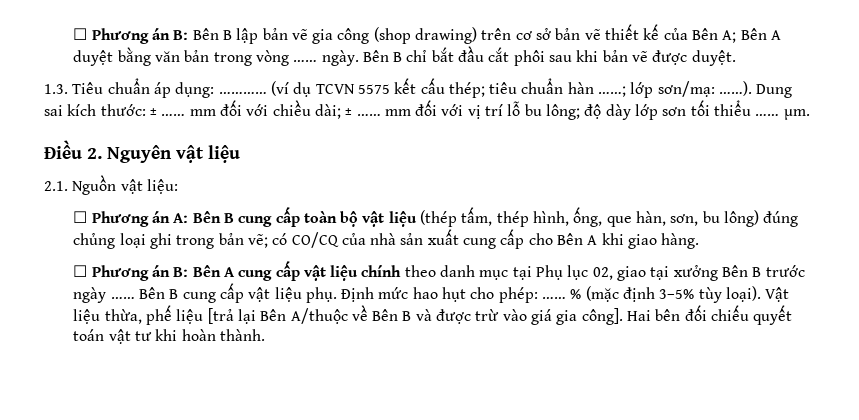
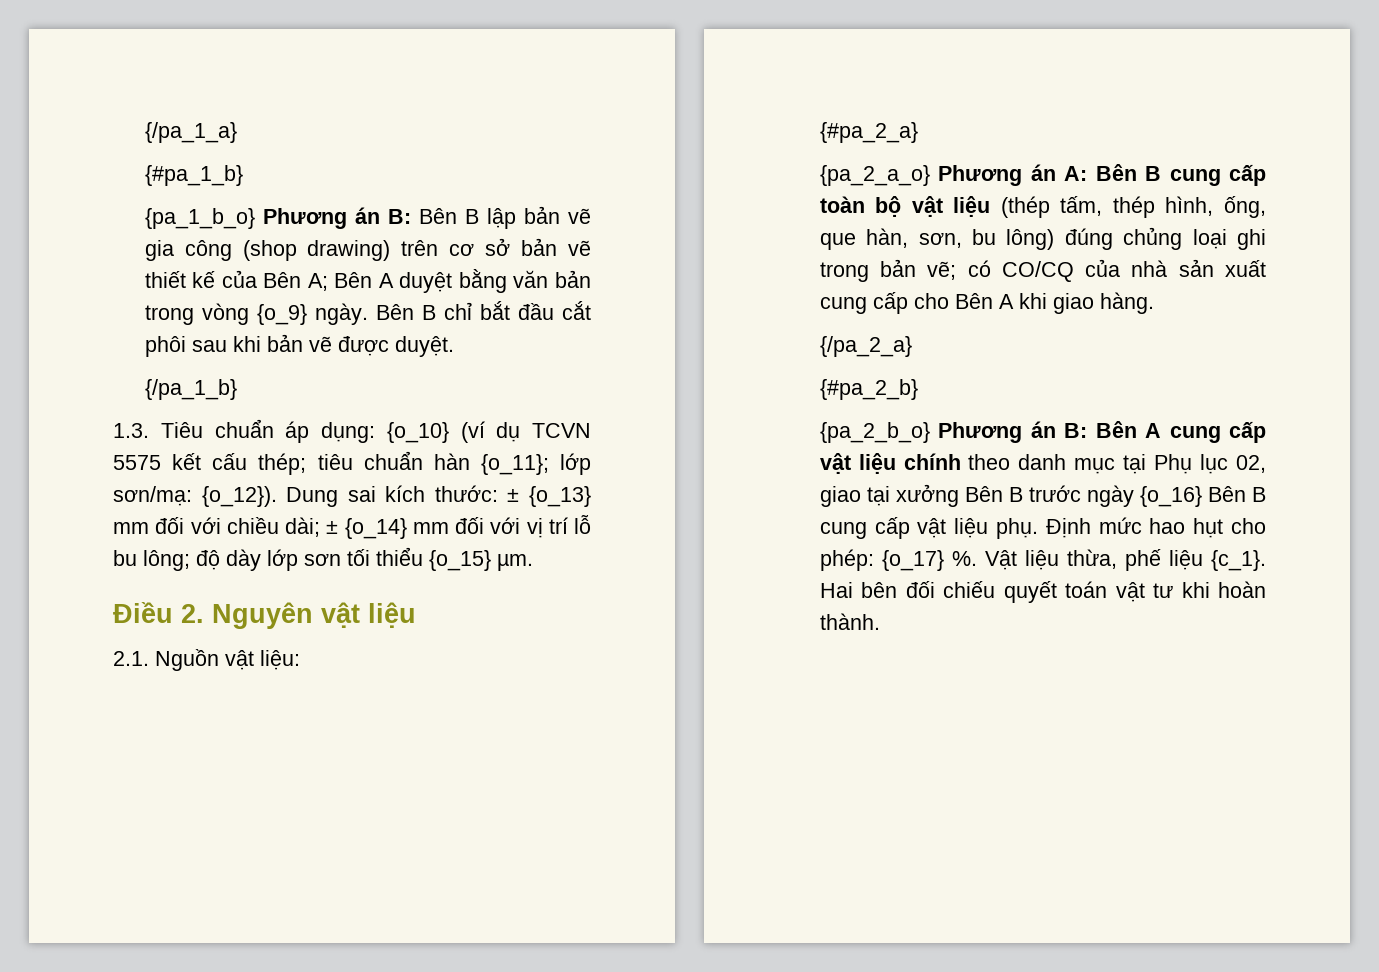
[73,28,88,40] ☐ -> [144,122,237,143] [144,165,243,186] [144,208,255,229] {/pa_1_a} // {#pa_1_b} // {pa_1_b_o}
[293,60,318,62] …… -> [256,304,307,325] {o_9}
(736, 58) none -> [144,379,237,400] // {/pa_1_b}
[218,92,267,94] ………… -> [386,422,449,443] {o_10}
[598,86,627,97] ……; -> [480,454,549,475] {o_11};
[719,81,753,96] ……). -> [201,486,277,507] {o_12}).
[161,114,186,116] …… -> [529,486,591,507] {o_13}
[356,114,381,116] …… -> [344,518,407,539] {o_14}
[755,114,780,116] …… -> [429,550,491,571] {o_15}
[73,211,88,223] ☐ -> [819,122,918,143] [819,165,930,186] {#pa_2_a} // {pa_2_a_o}
[73,265,88,277] ☐ -> [819,336,912,357] [819,379,918,400] [819,422,930,443] {/pa_2_a} // {#pa_2_b} // {pa_2_b_o}
[110,297,135,299] …… -> [1139,486,1202,507] {o_16}
[542,286,761,303] …… % (mặc định 3–5% tùy loại). -> [881,550,977,571] {o_17} %.
[207,305,623,325] [trả lại Bên A/thuộc về Bên B và được trừ vào giá gia công]. -> [1211,550,1266,571] {c_1}.

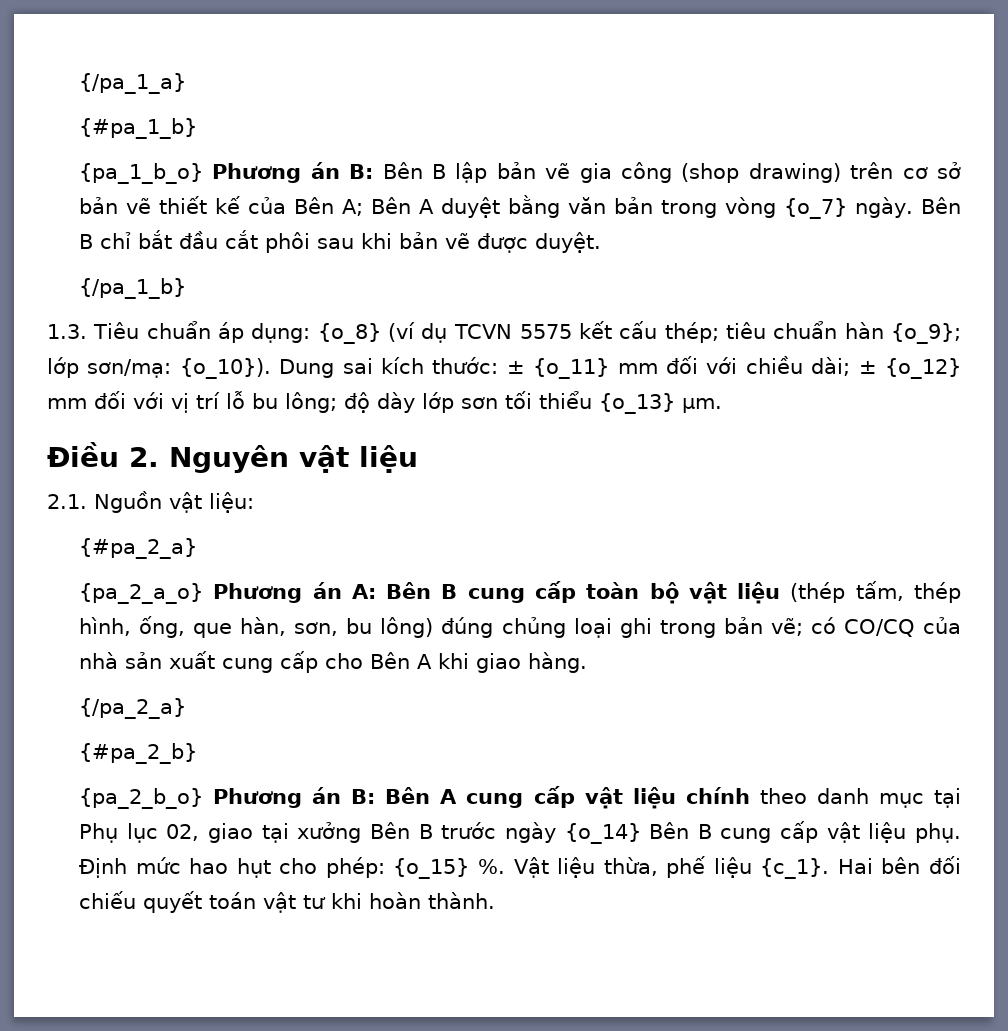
[256,304,307,325] {o_9} -> [784,198,848,219] {o_7}
[386,422,449,443] {o_10} -> [317,323,381,344] {o_8}
[480,454,549,475] {o_11}; -> [891,323,961,344] {o_9};
[201,486,277,507] {o_12}). -> [179,358,271,379] {o_10}).
[529,486,591,507] {o_13} -> [533,358,610,379] {o_11}
[344,518,407,539] {o_14} -> [884,358,961,379] {o_12}
[429,550,491,571] {o_15} -> [599,393,675,414] {o_13}
[1139,486,1202,507] {o_16} -> [564,823,641,844] {o_14}
[881,550,944,571] {o_17} -> [393,858,470,879] {o_15}

